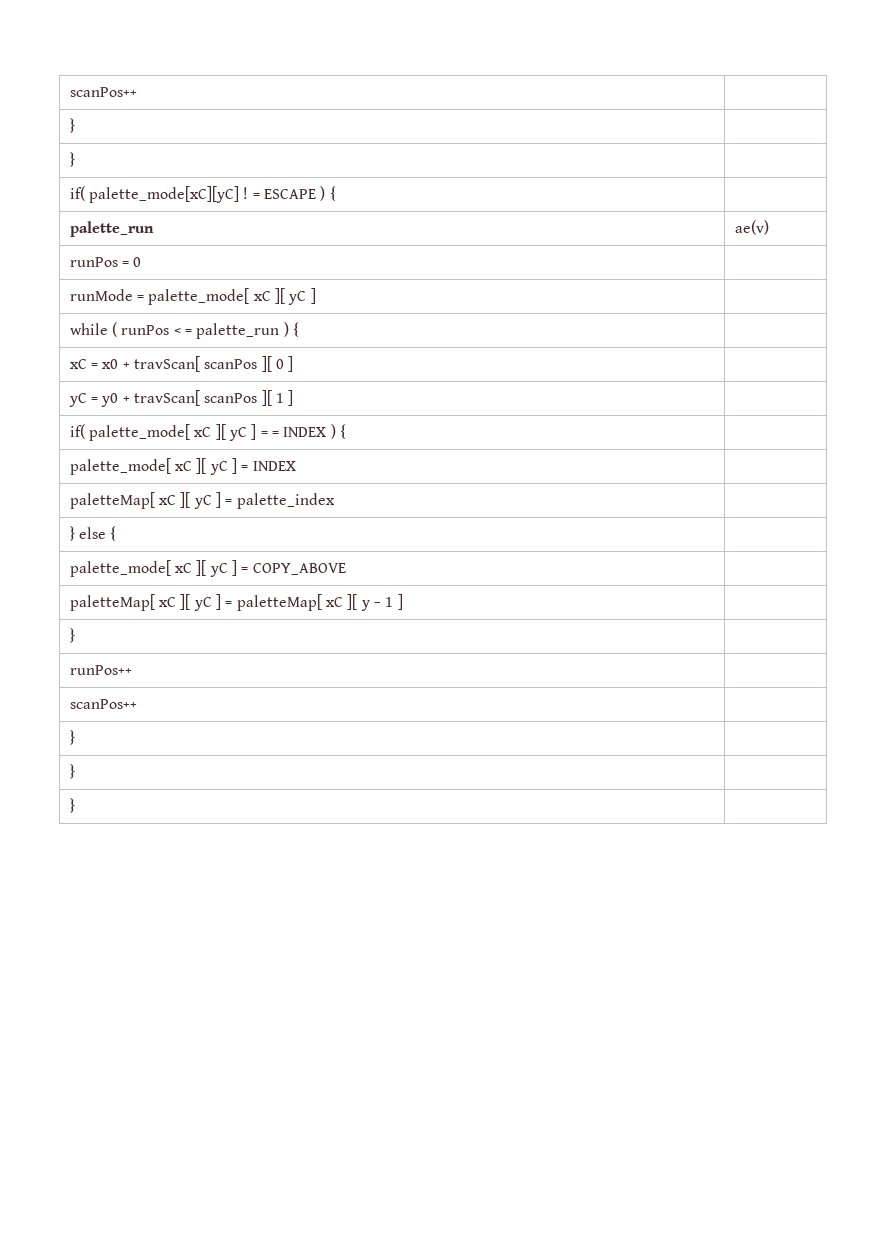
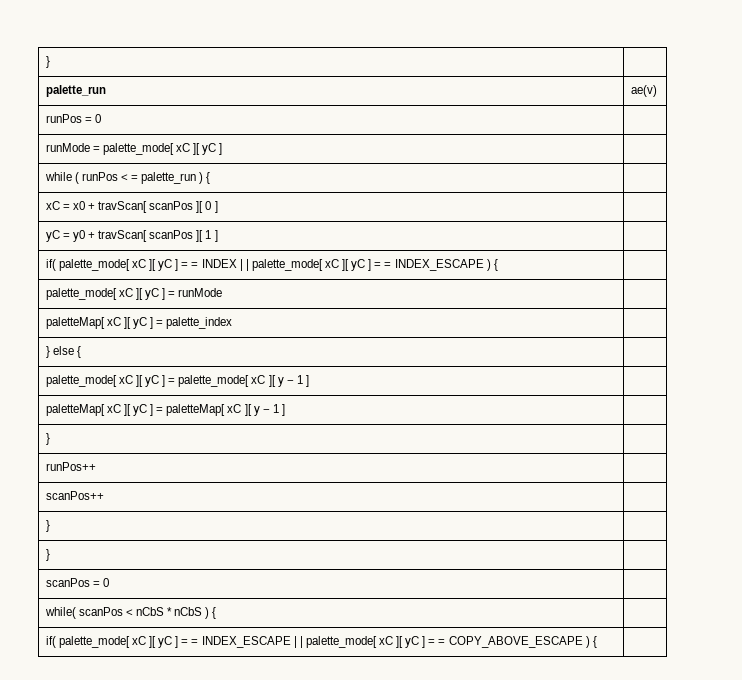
[69,87,137,97] [69,118,75,133] [69,152,75,167] [69,186,336,203] scanPos++ | // } | // } | // if( palette_mode[xC][yC] ! = ESCAPE ) { | -> [45,56,50,68] } |
(327, 432) none -> [239,259,484,271] | | palette_mode[ xC ][ yC ] = = INDEX_ESCAPE
[252,461,296,471] INDEX -> [178,288,223,297] runMode
[252,563,346,575] COPY_ABOVE -> [178,375,309,387] palette_mode[ xC ][ y − 1 ]
[69,798,75,813] } -> [45,578,109,587] [44,607,217,619] [45,636,597,648] scanPos = 0 | // while( scanPos < nCbS * nCbS ) { | // if( palette_mode[ xC ][ yC ] = = INDEX_ESCAPE | | palette_mode[ xC ][ yC ] = = COPY_ABOVE_ESCAPE ) {

